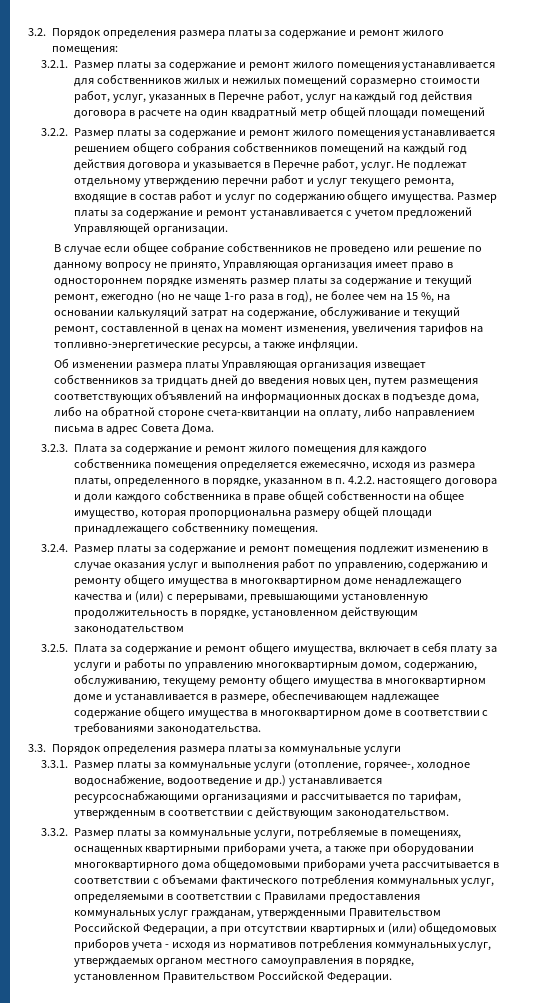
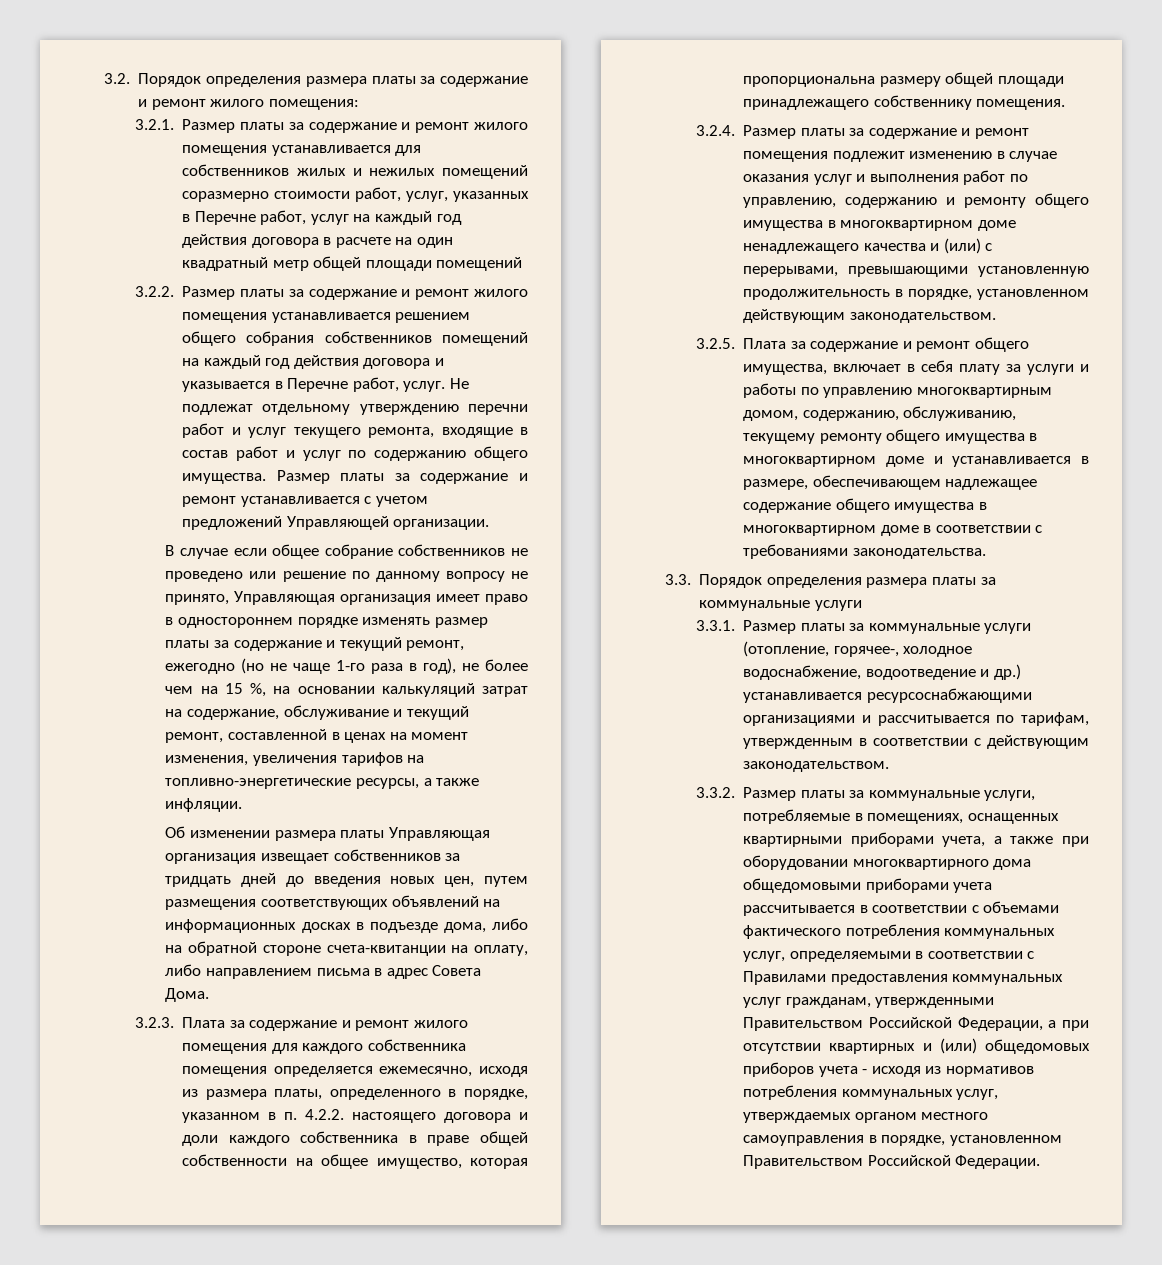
[73,626,184,635] законодательством -> [849,312,996,323] законодательством.

